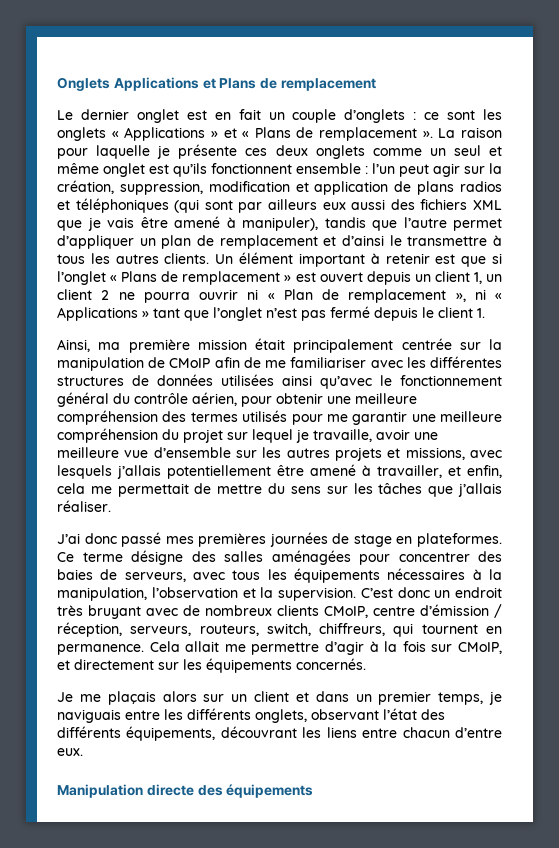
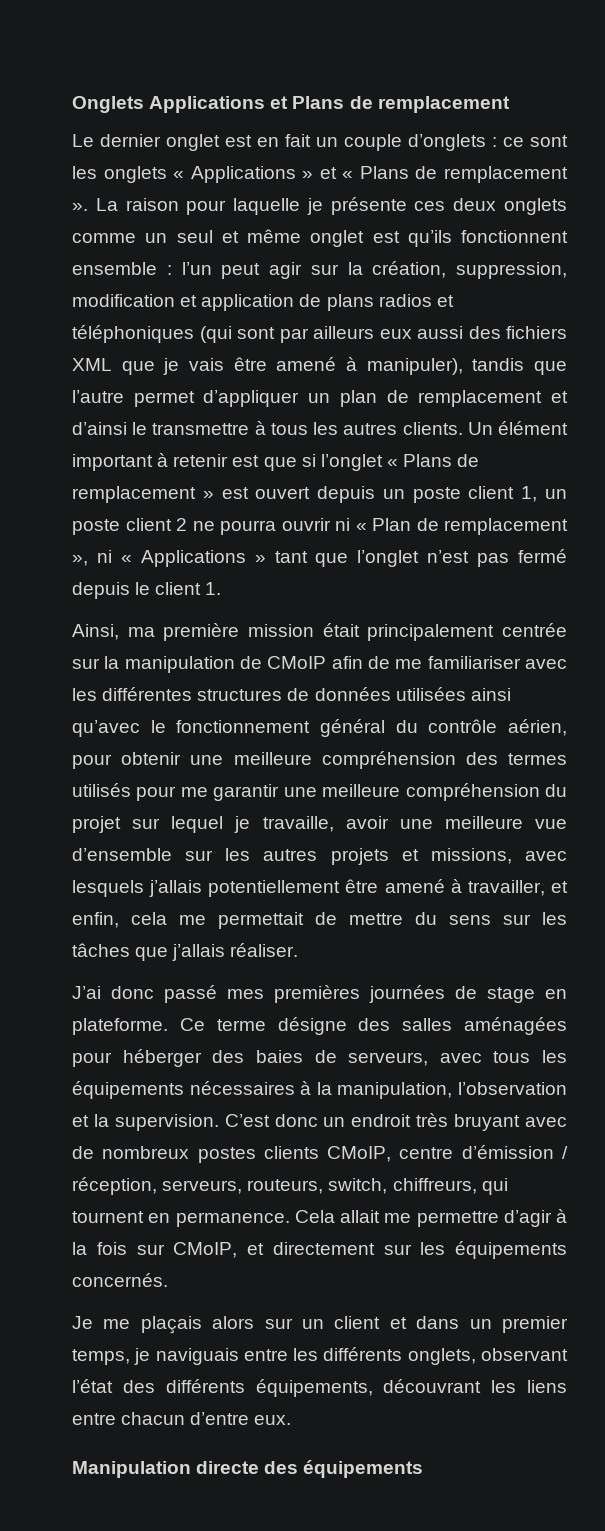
(431, 278) none -> [412,487,461,503] poste
(502, 278) none -> [72,519,120,535] poste
[416,533,502,547] plateformes. -> [72,1018,168,1035] plateforme.
[398,552,470,562] concentrer -> [122,1049,202,1067] héberger
(272, 610) none -> [197,1147,256,1163] postes

